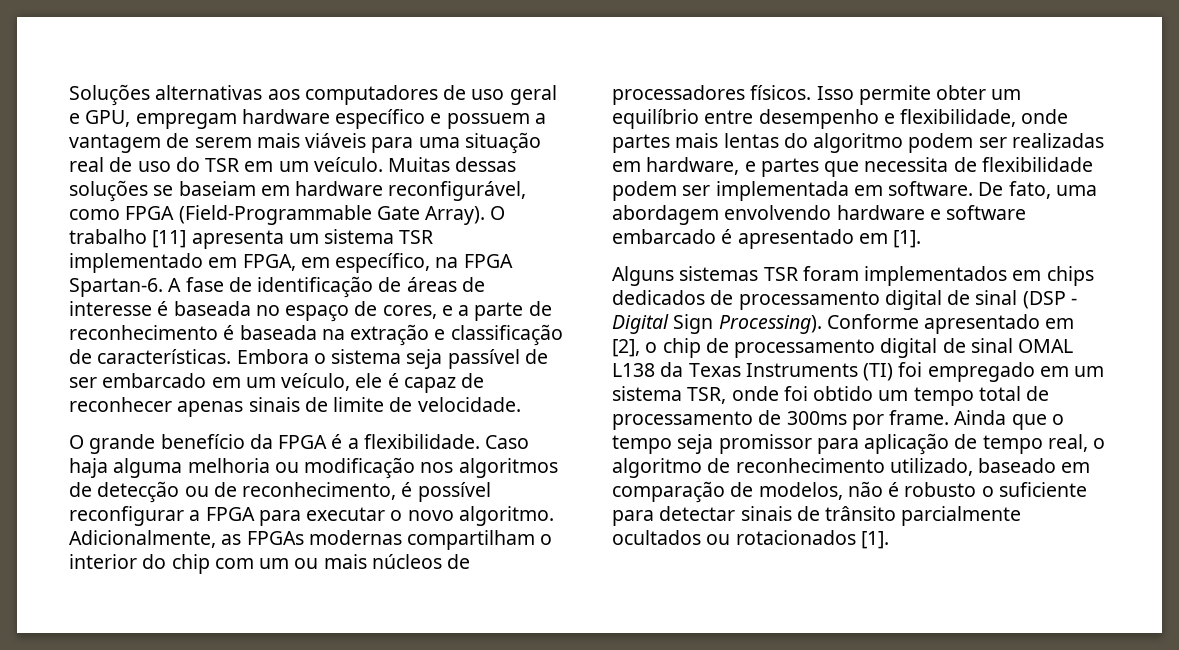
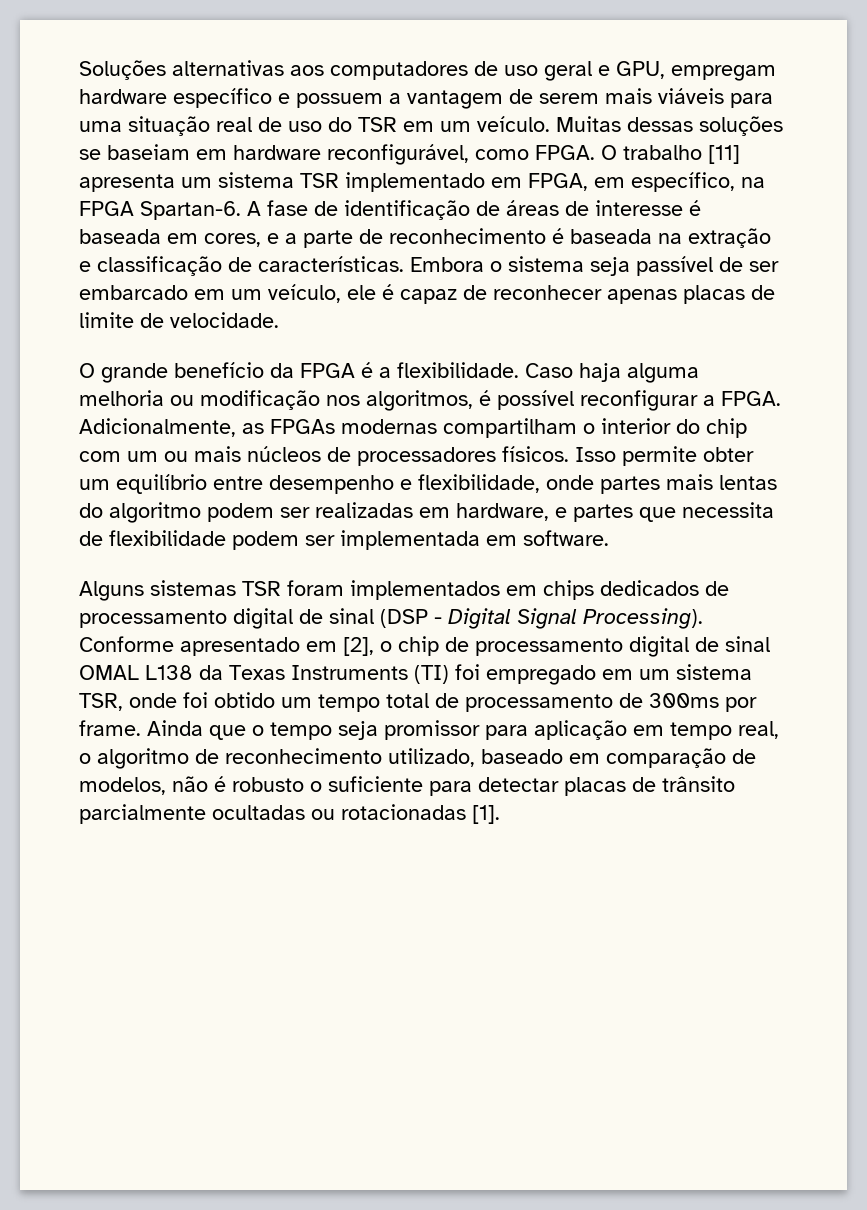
[125,205,486,225] FPGA (Field-Programmable Gate Array). -> [535,145,595,160] FPGA.
[255,301,378,322] no espaço de -> [167,233,198,244] em
[248,397,300,412] sinais -> [683,285,745,304] placas
[458,458,558,478] [69,481,491,503] [69,506,554,526] algoritmos de detecção ou de reconhecimento, é possível reconfigurar a FPGA para executar o novo algoritmo. -> [366,390,781,411] algoritmos, é possível reconfigurar a FPGA.
[978,181,1097,199] [612,205,1027,225] [612,229,922,249] De fato, uma abordagem envolvendo hardware e software embarcado é apresentado em [1]. -> (609, 538) none
[673,314,714,334] Sign -> [517,608,577,629] Signal
[954,434,978,449] de -> [633,725,664,736] em
[740,506,792,521] sinais -> [564,777,626,796] placas
[612,530,856,545] ocultados ou rotacionados -> [212,804,466,820] ocultadas ou rotacionadas

